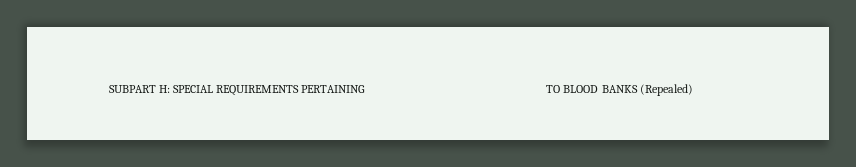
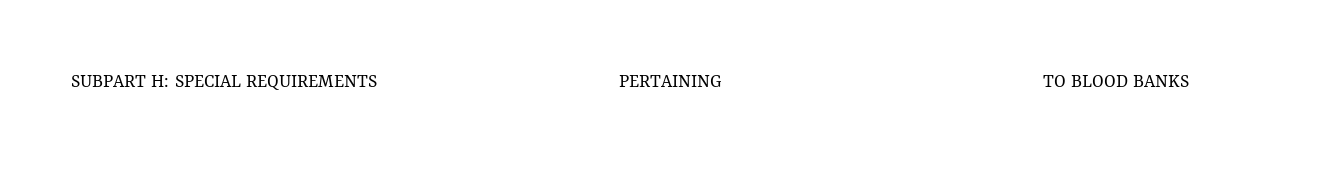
[639,84,693,96] (Repealed) -> (1190, 81) none

